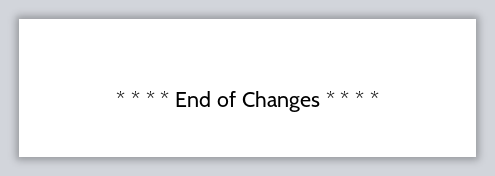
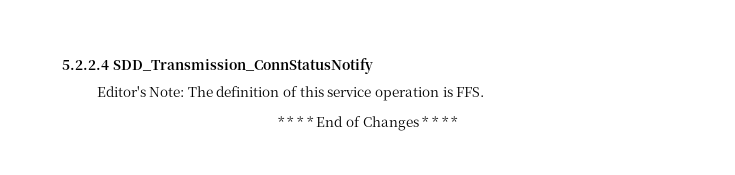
(115, 99) none -> [62,58,373,74] [96,86,485,101] 5.2.2.4 SDD_Transmission_ConnStatusNotify // Editor's Note: The definition of this service operation is FFS. //

